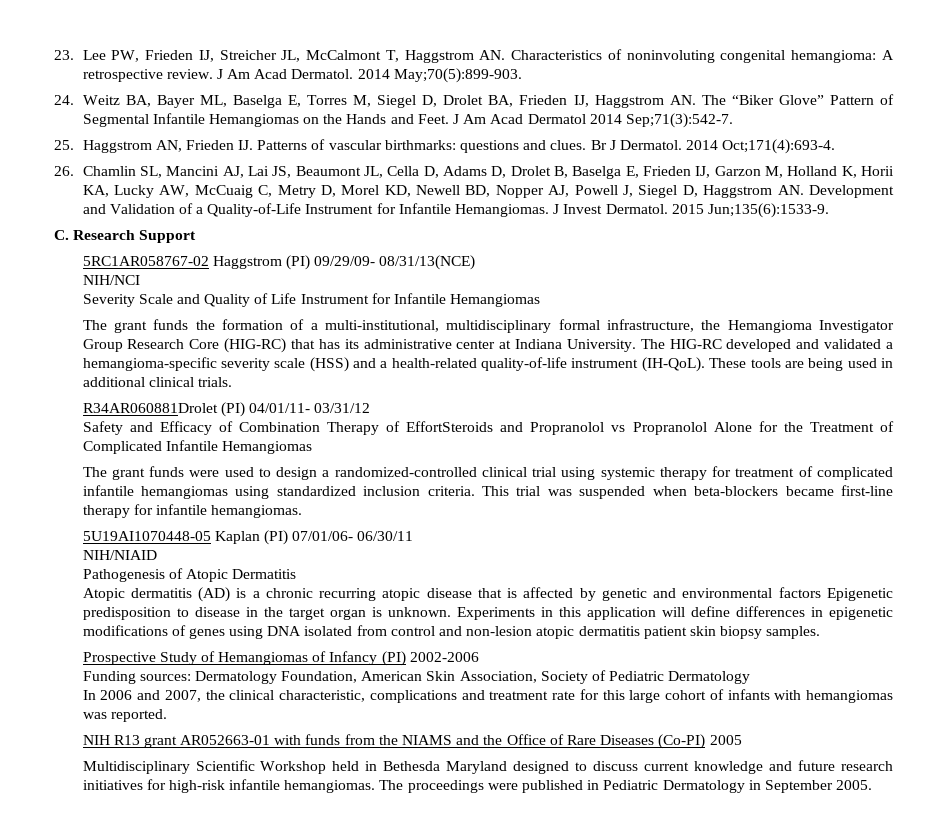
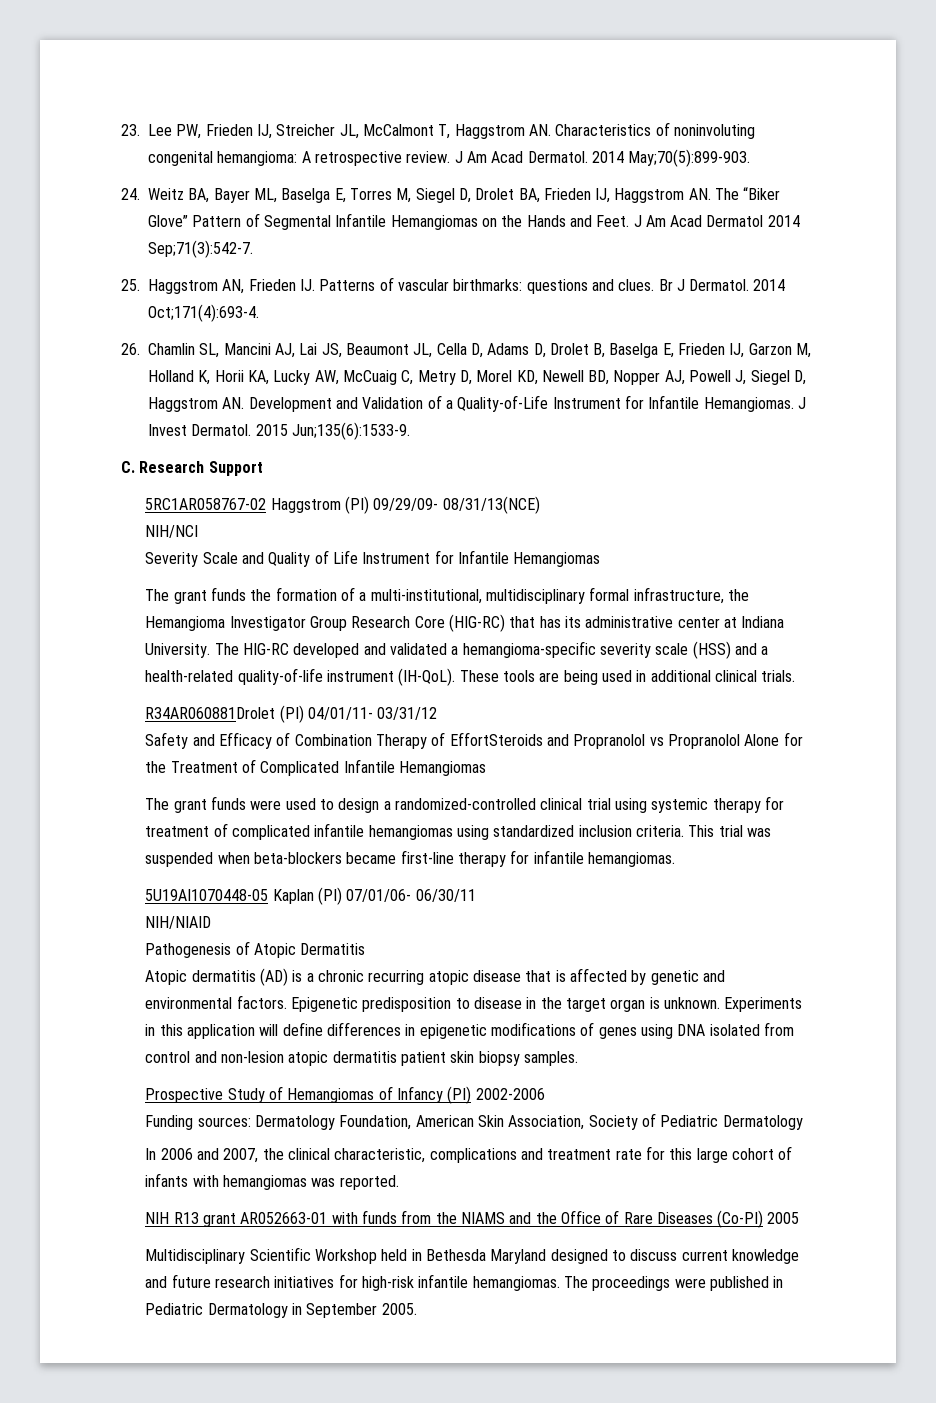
[778,587,821,598] factors -> [236,995,287,1009] factors.

